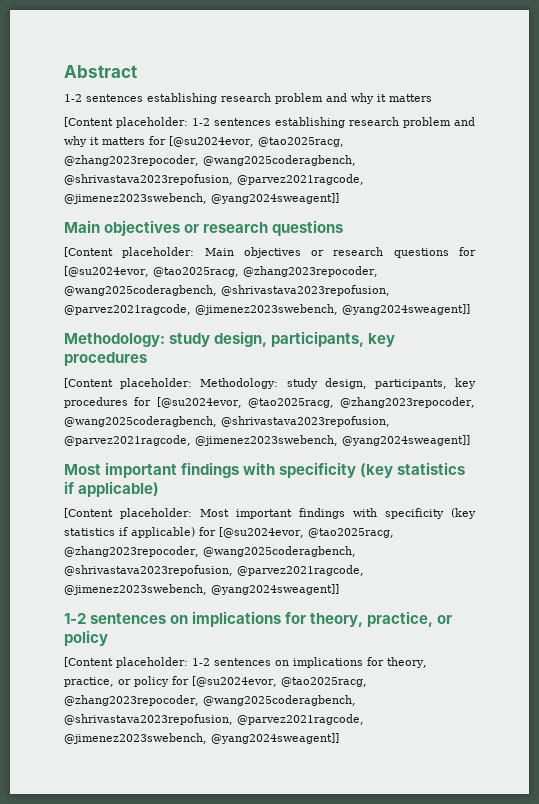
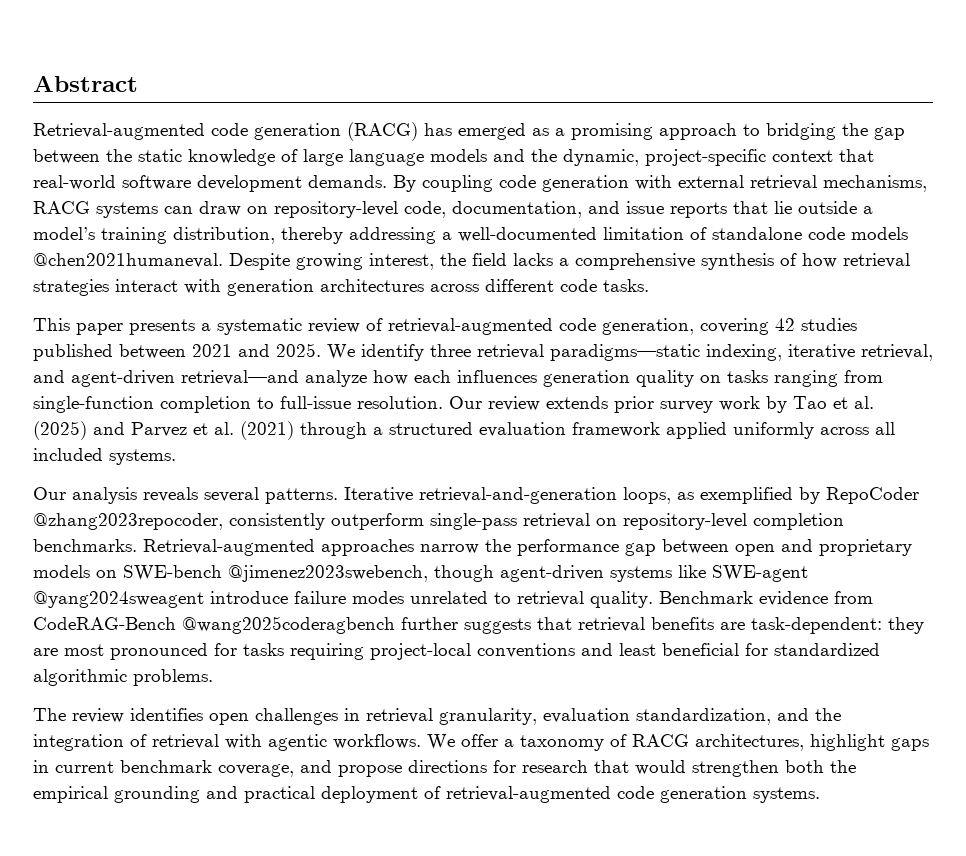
[64,93,432,104] [64,117,475,128] [64,136,344,147] [64,155,356,166] [64,174,364,185] [64,193,339,204] [64,220,344,236] [64,247,476,258] [64,266,378,277] [64,285,390,296] [64,304,470,315] [64,331,396,347] [64,352,147,366] [64,378,477,389] [64,397,476,408] [64,416,390,427] [64,435,470,446] [64,462,466,478] [64,481,160,497] [64,508,476,519] [64,527,394,538] [64,546,356,557] [64,565,364,576] [64,584,339,595] [64,611,453,627] [64,630,108,646] [64,657,427,668] [64,676,367,687] [64,695,356,706] [64,714,364,725] [64,733,339,744] 1-2 sentences establishing research problem and why it matters // [Content placeholder: 1-2 sentences establishing research problem and why it matters for [@su2024evor, @tao2025racg, @zhang2023repocoder, @wang2025coderagbench, @shrivastava2023repofusion, @parvez2021ragcode, @jimenez2023swebench, @yang2024sweagent]] // Main objectives or research questions // [Content placeholder: Main objectives or research questions for [@su2024evor, @tao2025racg, @zhang2023repocoder, @wang2025coderagbench, @shrivastava2023repofusion, @parvez2021ragcode, @jimenez2023swebench, @yang2024sweagent]] // Methodology: study design, participants, key procedures // [Content placeholder: Methodology: study design, participants, key procedures for [@su2024evor, @tao2025racg, @zhang2023repocoder, @wang2025coderagbench, @shrivastava2023repofusion, @parvez2021ragcode, @jimenez2023swebench, @yang2024sweagent]] // Most important findings with specificity (key statistics if applicable) // [Content placeholder: Most important findings with specificity (key statistics if applicable) for [@su2024evor, @tao2025racg, @zhang2023repocoder, @wang2025coderagbench, @shrivastava2023repofusion, @parvez2021ragcode, @jimenez2023swebench, @yang2024sweagent]] // 1-2 sentences on implications for theory, practice, or policy // [Content placeholder: 1-2 sentences on implications for theory, practice, or policy for [@su2024evor, @tao2025racg, @zhang2023repocoder, @wang2025coderagbench, @shrivastava2023repofusion, @parvez2021ragcode, @jimenez2023swebench, @yang2024sweagent]] -> [33,122,905,141] [33,149,874,166] [33,175,927,192] [33,201,873,218] [33,227,908,244] [33,253,910,270] [33,279,649,296] [33,318,857,335] [33,343,933,361] [33,370,883,387] [33,396,874,413] [33,421,895,440] [33,448,176,465] [33,487,919,504] [33,513,844,530] [33,539,912,556] [33,565,808,582] [33,591,873,608] [33,616,924,634] [33,643,880,660] [33,669,213,686] [33,708,841,725] [33,734,929,751] [33,760,856,777] [33,786,820,803] Retrieval-augmented code generation (RACG) has emerged as a promising approach to bridging the gap between the static knowledge of large language models and the dynamic, project-specific context that real-world software development demands. By coupling code generation with external retrieval mechanisms, RACG systems can draw on repository-level code, documentation, and issue reports that lie outside a model’s training distribution, thereby addressing a well-documented limitation of standalone code models @chen2021humaneval. Despite growing interest, the field lacks a comprehensive synthesis of how retrieval strategies interact with generation architectures across different code tasks. // This paper presents a systematic review of retrieval-augmented code generation, covering 42 studies published between 2021 and 2025. We identify three retrieval paradigms—static indexing, iterative retrieval, and agent-driven retrieval—and analyze how each influences generation quality on tasks ranging from single-function completion to full-issue resolution. Our review extends prior survey work by Tao et al. (2025) and Parvez et al. (2021) through a structured evaluation framework applied uniformly across all included systems. // Our analysis reveals several patterns. Iterative retrieval-and-generation loops, as exemplified by RepoCoder @zhang2023repocoder, consistently outperform single-pass retrieval on repository-level completion benchmarks. Retrieval-augmented approaches narrow the performance gap between open and proprietary models on SWE-bench @jimenez2023swebench, though agent-driven systems like SWE-agent @yang2024sweagent introduce failure modes unrelated to retrieval quality. Benchmark evidence from CodeRAG-Bench @wang2025coderagbench further suggests that retrieval benefits are task-dependent: they are most pronounced for tasks requiring project-local conventions and least beneficial for standardized algorithmic problems. // The review identifies open challenges in retrieval granularity, evaluation standardization, and the integration of retrieval with agentic workflows. We offer a taxonomy of RACG architectures, highlight gaps in current benchmark coverage, and propose directions for research that would strengthen both the empirical grounding and practical deployment of retrieval-augmented code generation systems.

